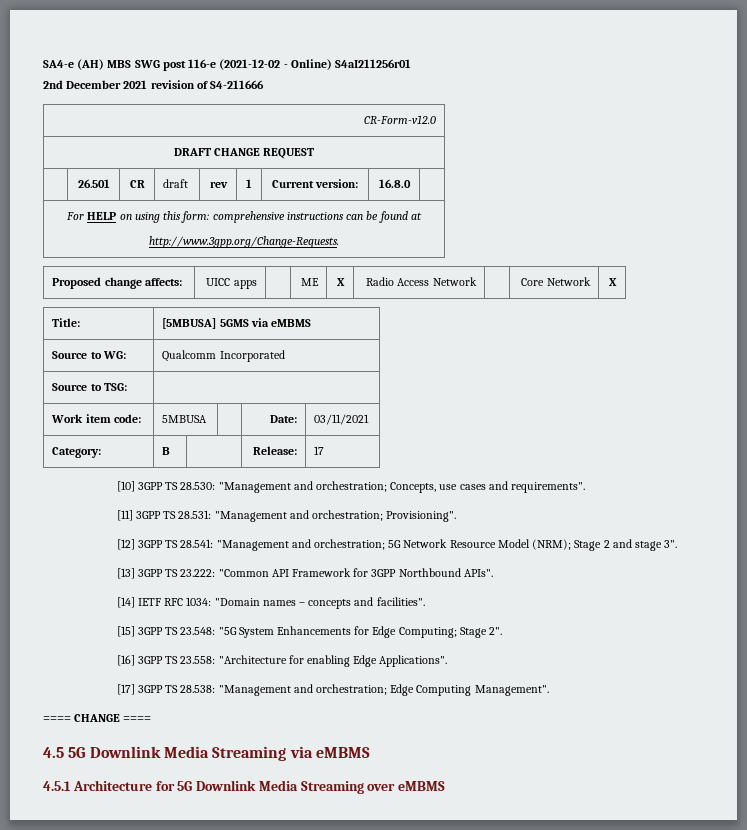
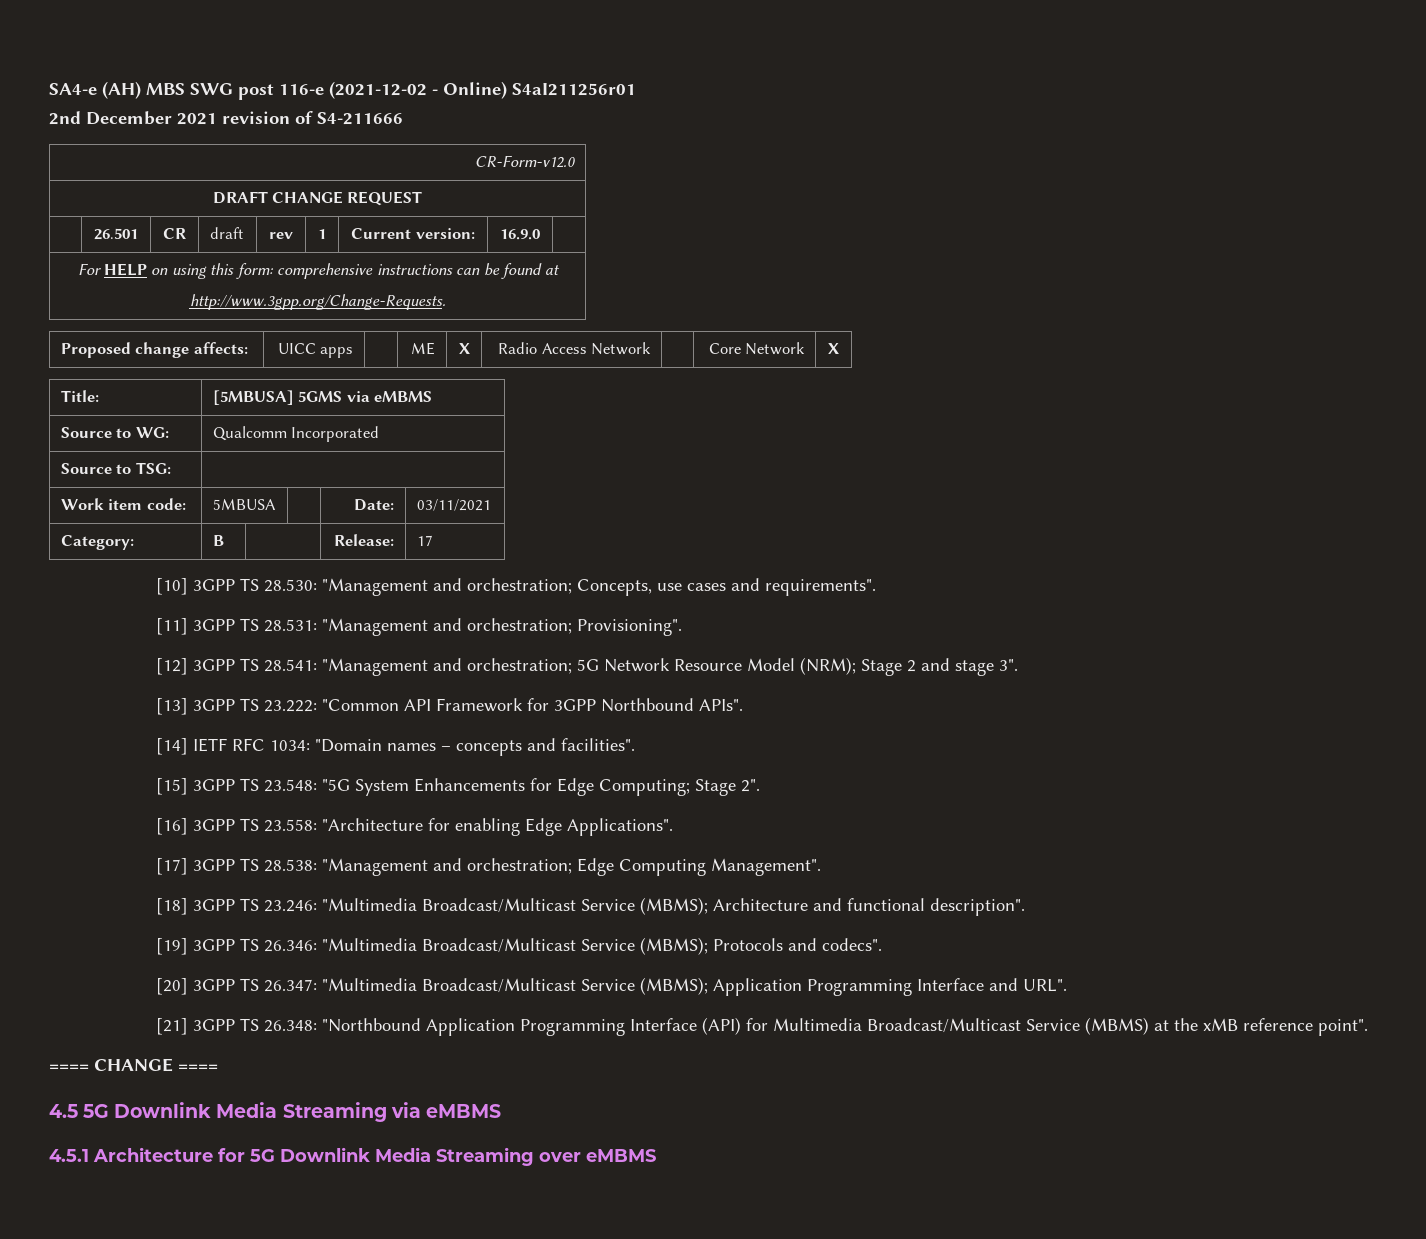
[378,179,411,188] 16.8.0 -> [500,229,540,240] 16.9.0
(549, 690) none -> [155,897,1025,916] [155,937,882,955] [155,977,1067,996] [155,1017,1368,1036] // [18] 3GPP TS 23.246: "Multimedia Broadcast/Multicast Service (MBMS); Architecture and functional description". // [19] 3GPP TS 26.346: "Multimedia Broadcast/Multicast Service (MBMS); Protocols and codecs". // [20] 3GPP TS 26.347: "Multimedia Broadcast/Multicast Service (MBMS); Application Programming Interface and URL". // [21] 3GPP TS 26.348: "Northbound Application Programming Interface (API) for Multimedia Broadcast/Multicast Service (MBMS) at the xMB reference point".

